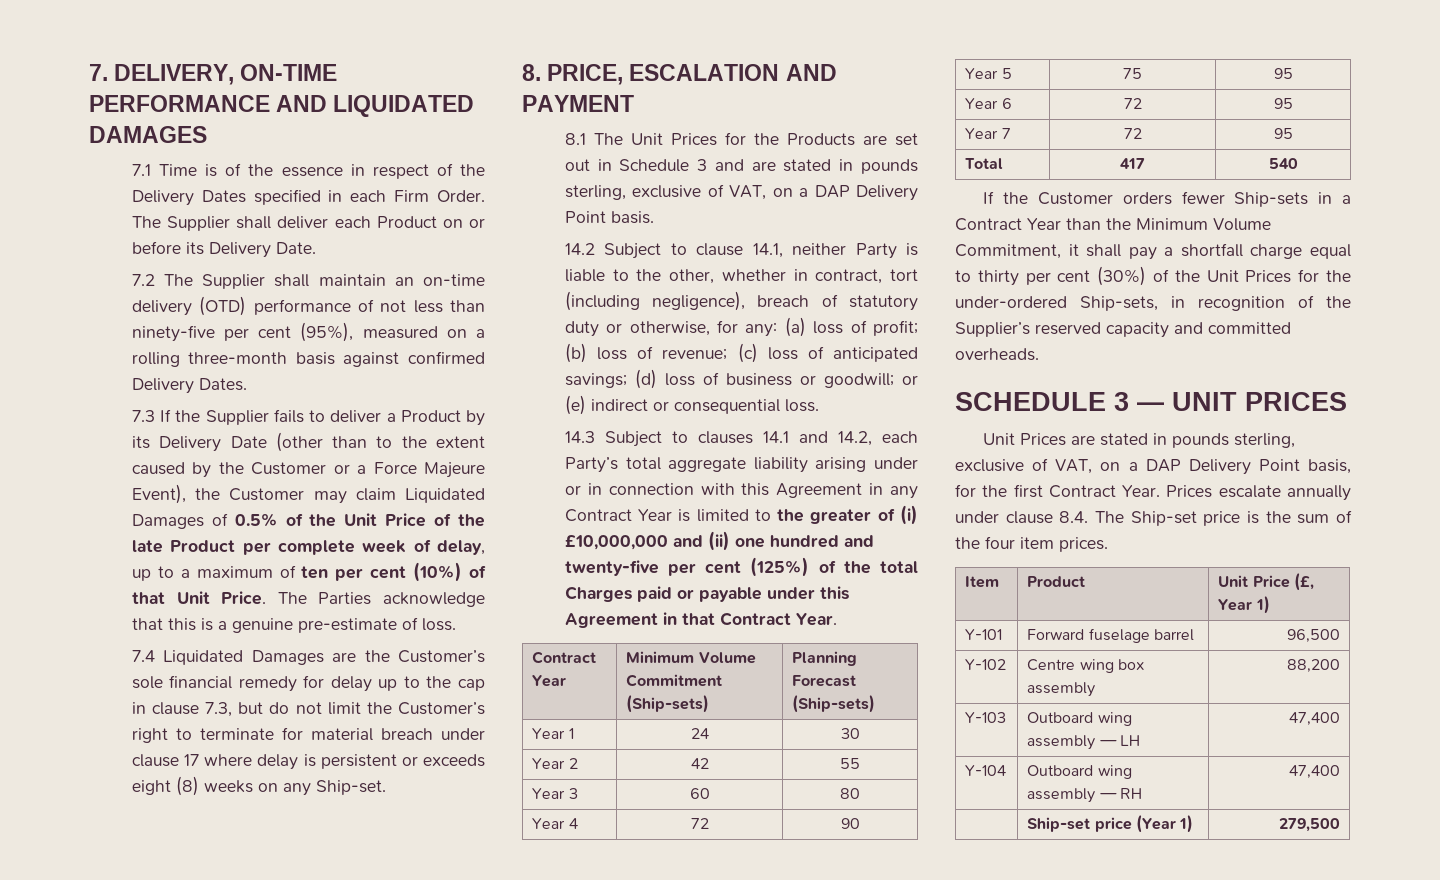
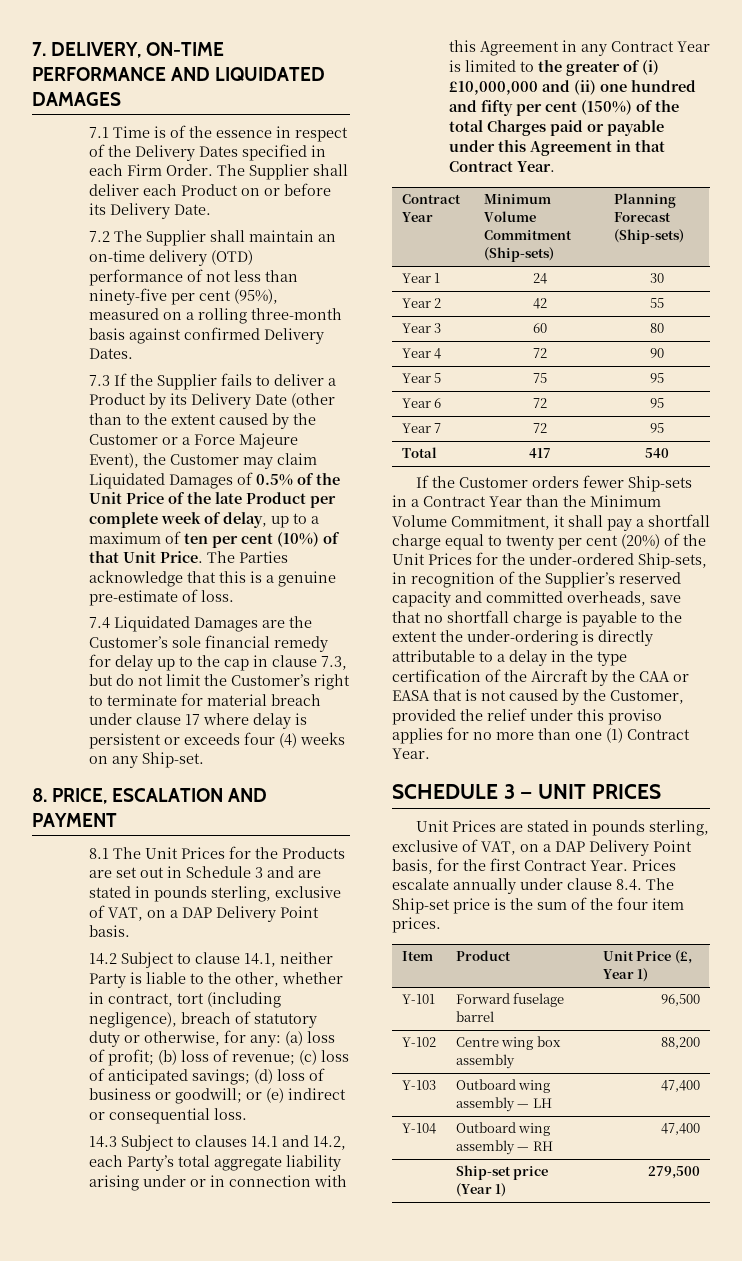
[131,776,199,796] eight (8) -> [243,732,297,748] four (4)
[564,557,810,577] twenty-five per cent (125%) -> [480,100,632,116] fifty per cent (150%)
[977,266,1147,286] thirty per cent (30%) -> [506,534,660,550] twenty per cent (20%)
[955,348,1039,361] overheads. -> [567,591,681,606] [392,610,682,627] [392,630,653,646] [392,650,627,666] [392,669,689,686] [392,689,684,705] [392,708,662,725] [392,727,690,744] [392,748,430,759] overheads, save that no shortfall charge is payable to the extent the under-ordering is directly attributable to a delay in the type certification of the Aircraft by the CAA or EASA that is not caused by the Customer, provided the relief under this proviso applies for no more than one (1) Contract Year.

